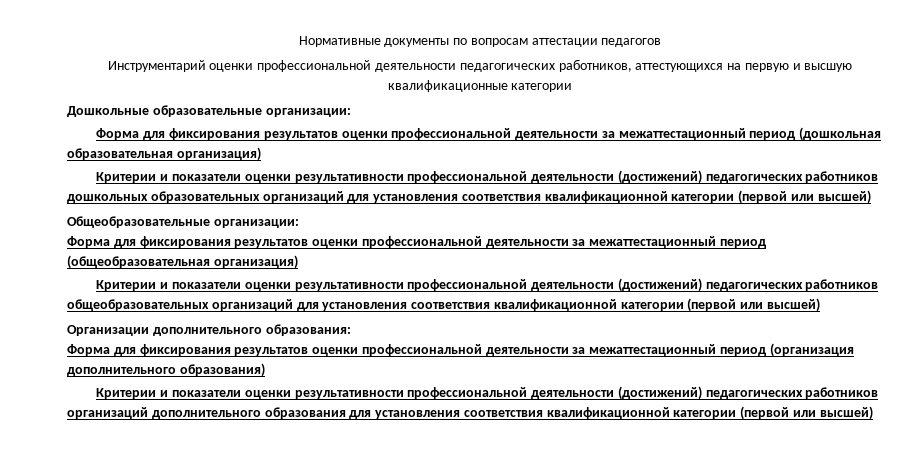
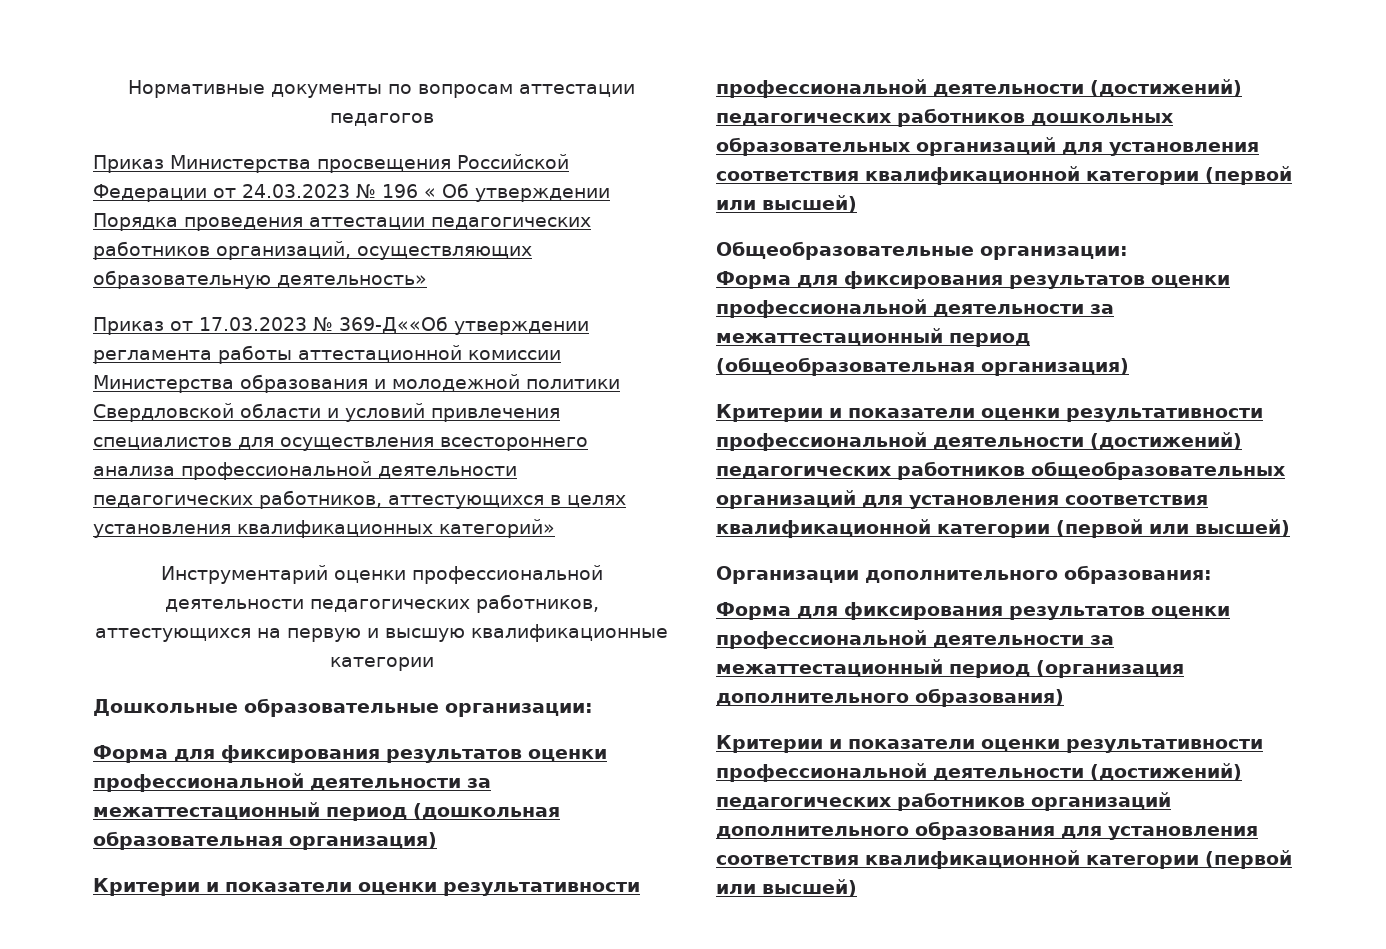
(662, 42) none -> [93,154,569,173] [93,183,610,202] [93,213,591,231] [93,241,532,260] [93,270,427,289] [93,316,589,335] [93,345,561,364] [93,374,620,393] [93,403,560,422] [93,437,588,451] [93,461,517,480] [93,490,626,509] [93,519,555,538] // Приказ Министерства просвещения Российской Федерации от 24.03.2023 № 196 « Об утверждении Порядка проведения аттестации педагогических работников организаций, осуществляющих образовательную деятельность» // Приказ от 17.03.2023 № 369-Д««Об утверждении регламента работы аттестационной комиссии Министерства образования и молодежной политики Свердловской области и условий привлечения специалистов для осуществления всестороннего анализа профессиональной деятельности педагогических работников, аттестующихся в целях установления квалификационных категорий»

